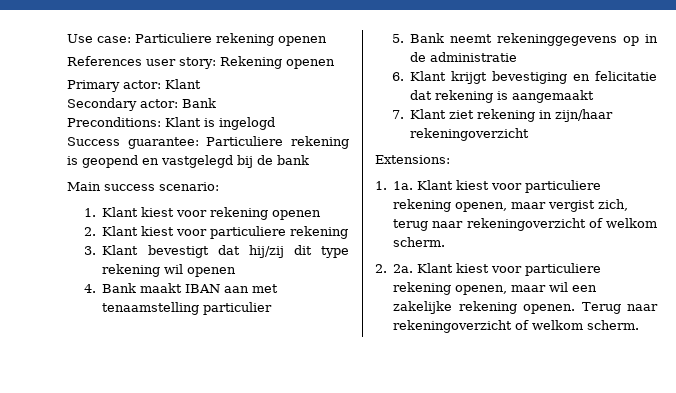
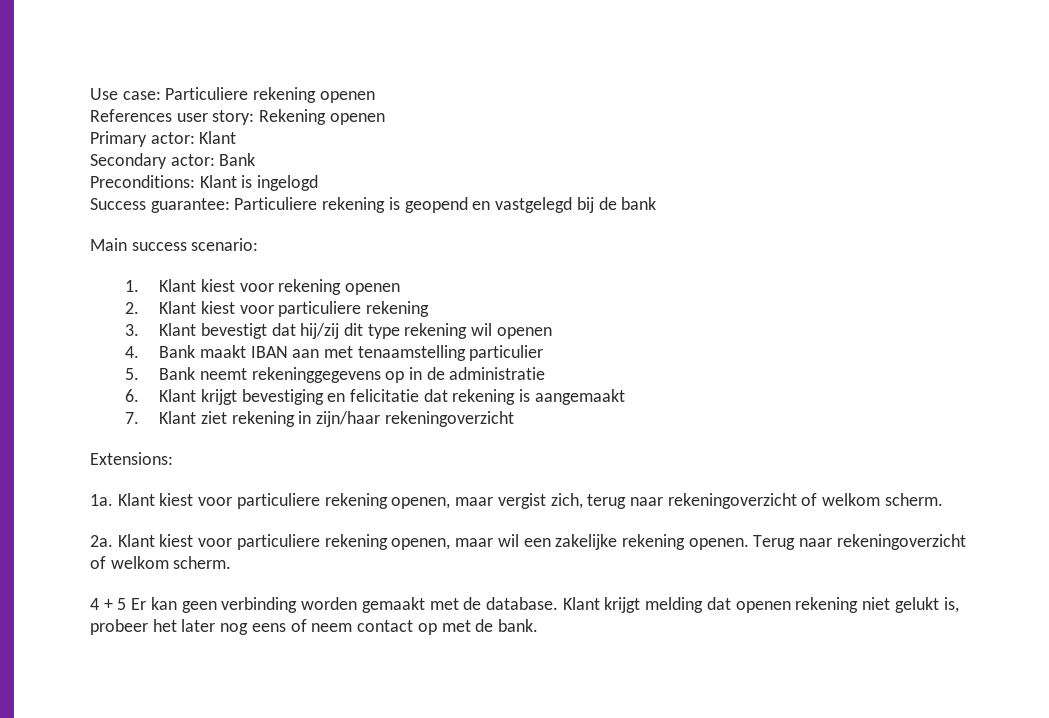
[375,181,387,190] 1. -> (173, 458) none
[375,264,387,273] 2. -> (943, 499) none
(640, 325) none -> [90,597,959,613] [90,619,538,635] // 4 + 5 Er kan geen verbinding worden gemaakt met de database. Klant krijgt melding dat openen rekening niet gelukt is, probeer het later nog eens of neem contact op met de bank.

